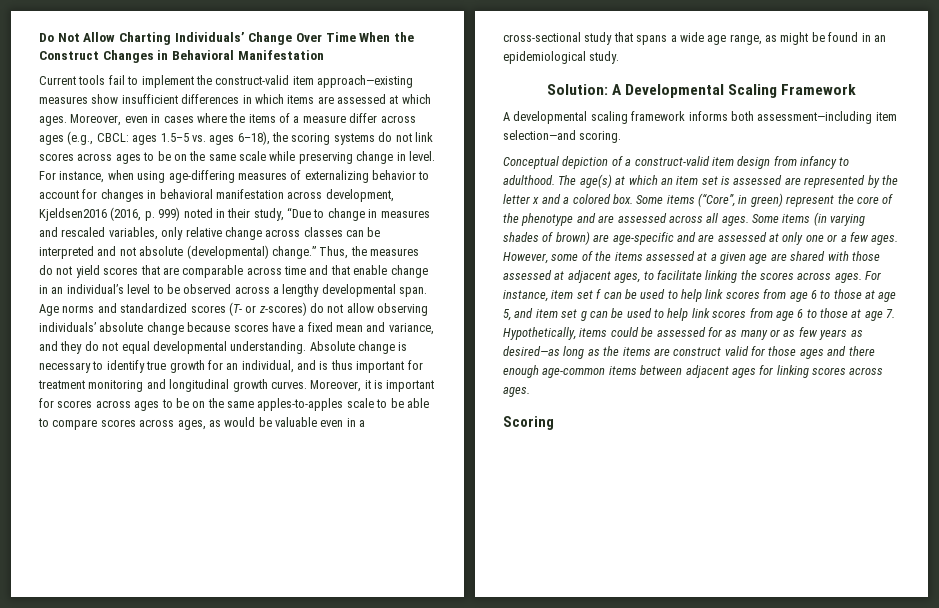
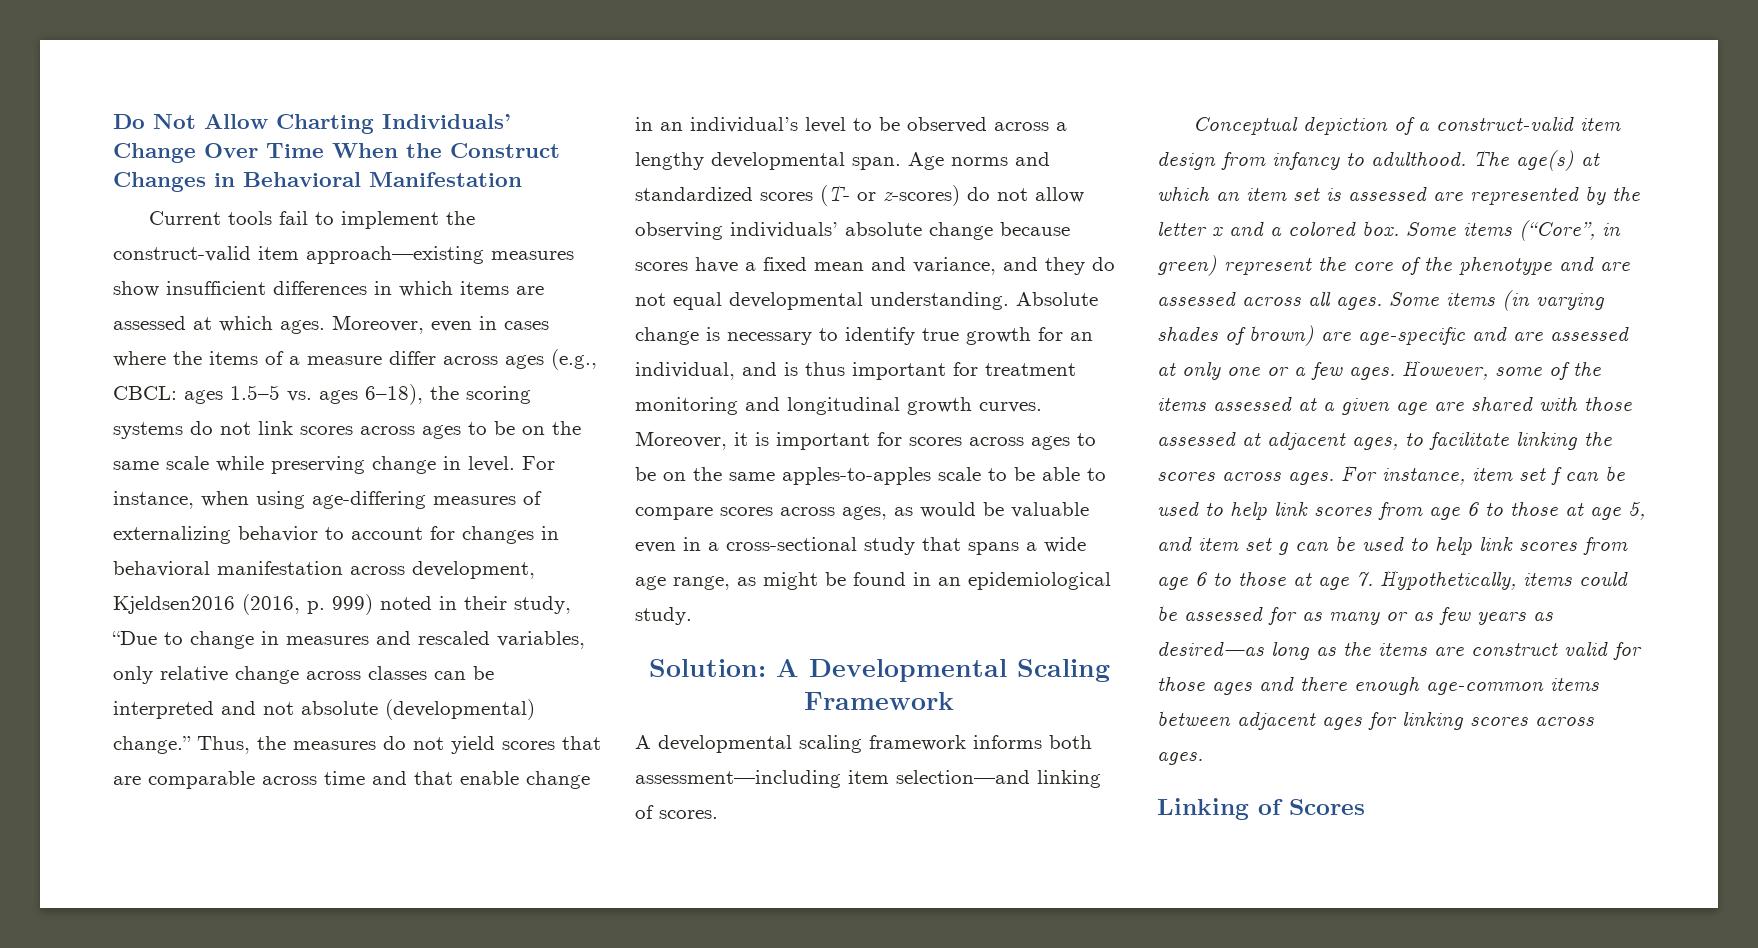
[579,131,622,143] scoring. -> [1037,770,1101,788] [635,805,718,819] linking of scores.
[503,416,554,430] Scoring -> [1157,798,1365,820] Linking of Scores

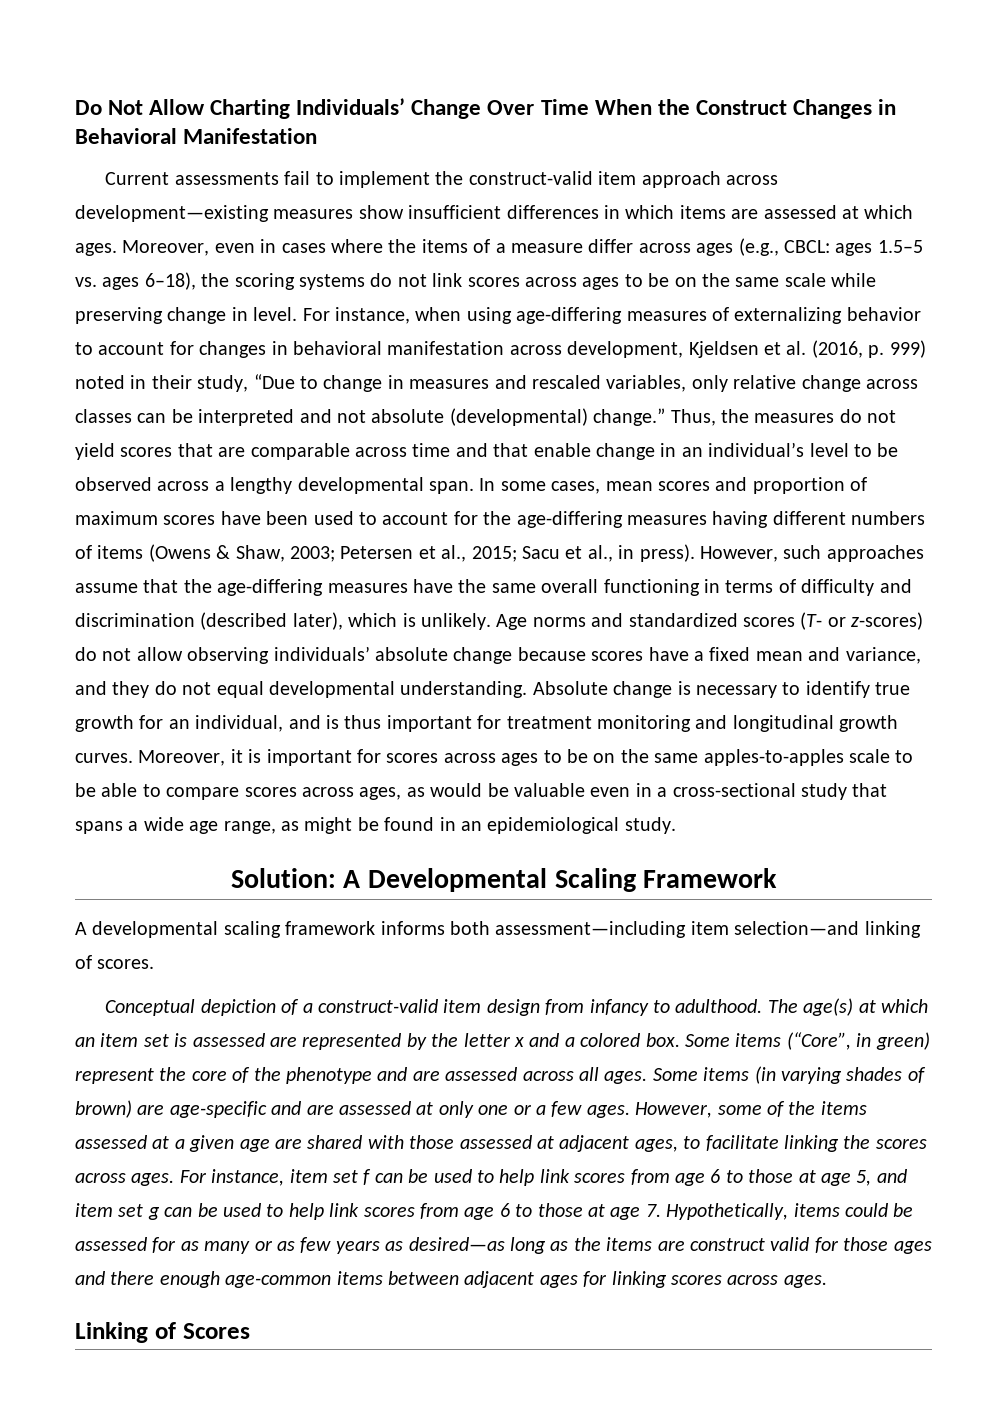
[227,211,272,225] tools -> [174,172,279,185] assessments
[306,246,484,264] approach—existing -> [641,171,779,188] [75,205,269,222] approach across development—existing
[113,596,235,614] Kjeldsen2016 -> [688,341,807,358] Kjeldsen et al.
(901, 163) none -> [479,477,868,494] [75,511,926,528] [75,544,924,562] [75,579,912,596] [75,612,491,630] In some cases, mean scores and proportion of maximum scores have been used to account for the age-differing measures having different numbers of items (Owens & Shaw, 2003; Petersen et al., 2015; Sacu et al., in press). However, such approaches assume that the age-differing measures have the same overall functioning in terms of difficulty and discrimination (described later), which is unlikely.

